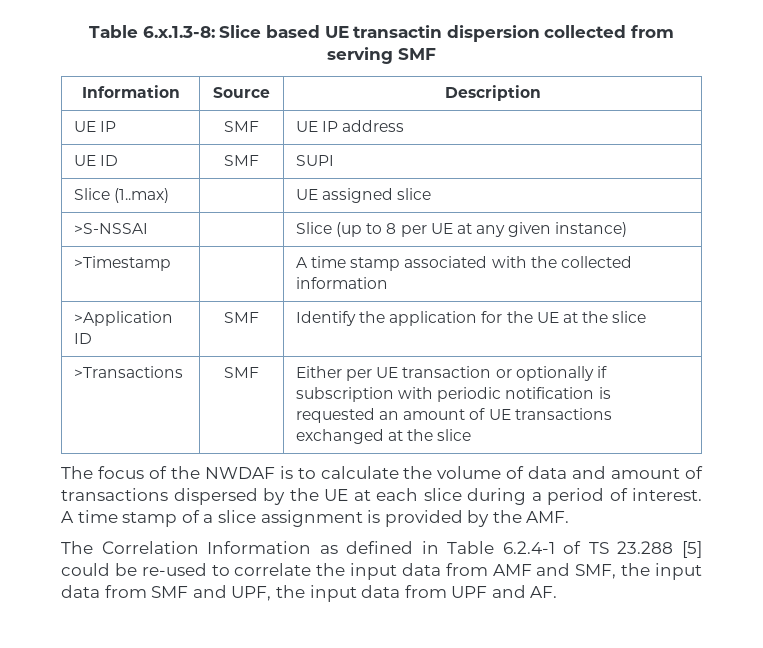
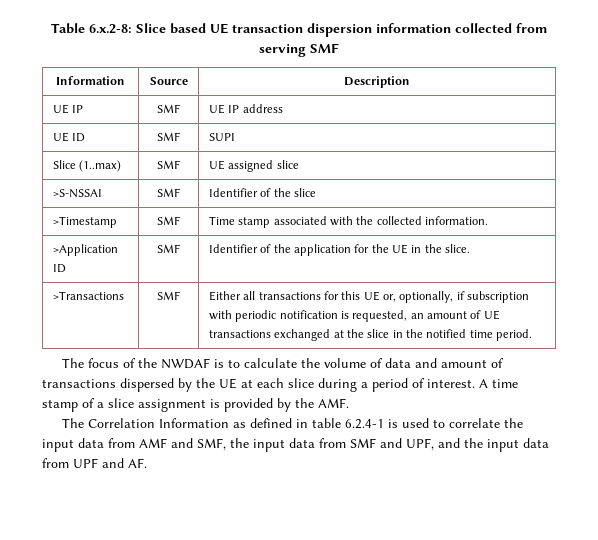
[89,25,215,38] Table 6.x.1.3-8: -> [51,23,132,34] Table 6.x.2-8:
[353,25,540,42] transactin dispersion -> [232,23,451,37] transaction dispersion information
(169, 195) none -> [157,160,180,169] SMF
[295,222,628,237] | Slice (up to 8 per UE at any given instance) -> [157,188,180,197] [208,188,316,197] SMF | Identifier of the slice
[295,256,346,268] | A time -> [157,216,180,225] [208,216,235,225] SMF | Time
[295,277,388,289] information -> [425,216,489,225] information.
[295,311,356,326] Identify -> [208,244,272,253] Identifier of
[562,311,647,323] at the slice -> [411,244,471,253] in the slice.
[345,366,594,381] per UE transaction or optionally -> [243,291,454,303] all transactions for this UE or, optionally,
[295,408,375,423] requested -> [352,310,408,322] requested,
(472, 435) none -> [392,329,533,341] in the notified time period.
[447,541,702,558] [61,563,207,576] Table 6.2.4-1 of TS 23.288 [5] could be re-used -> [312,418,430,429] table 6.2.4-1 is used
(272, 593) none -> [438,438,460,448] and

